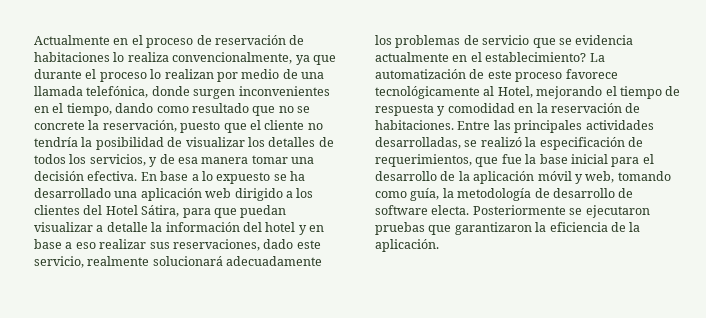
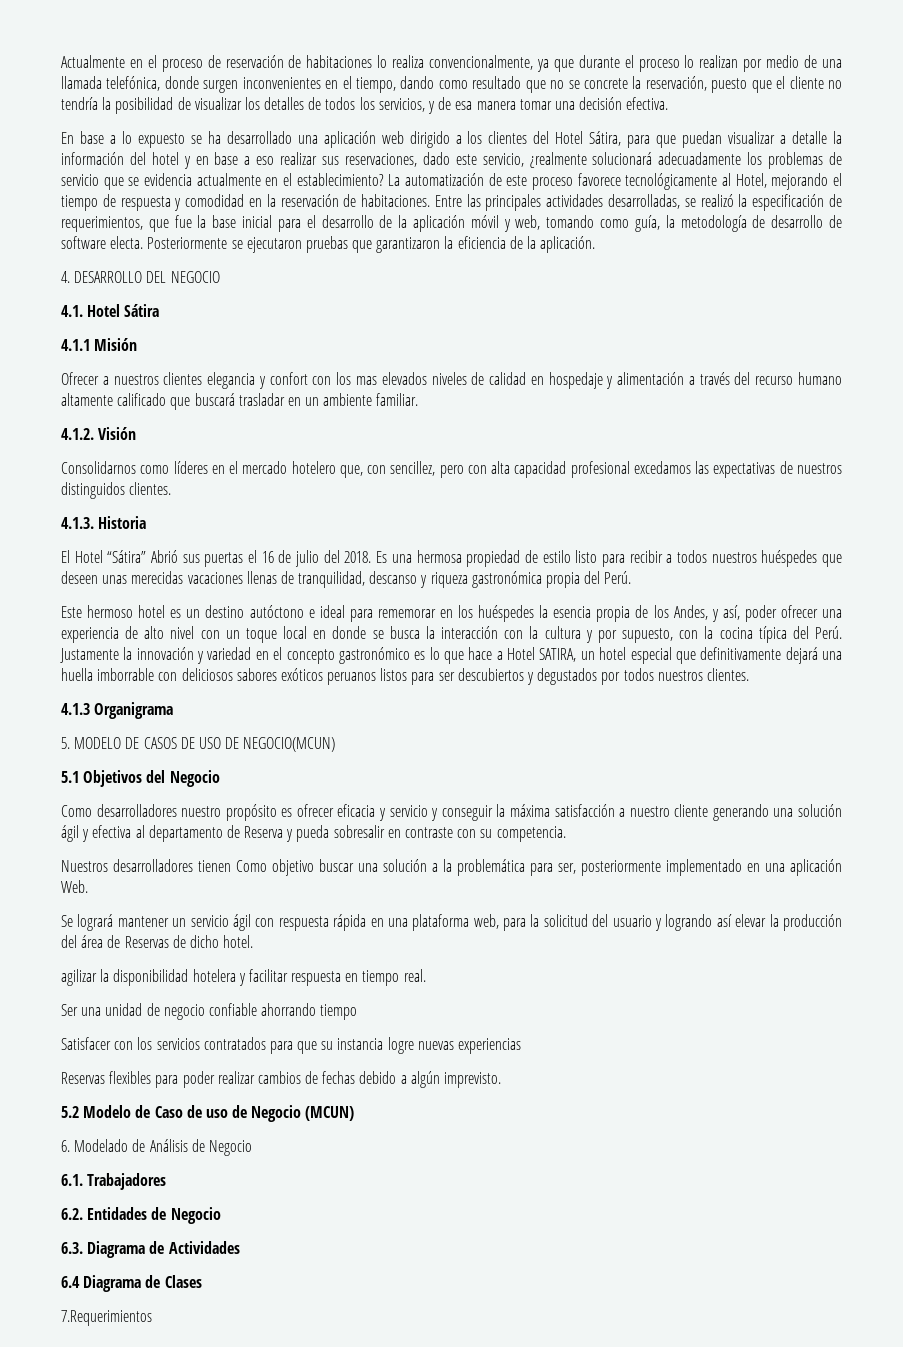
(138, 176) none -> (669, 103) //
[87,256,150,266] realmente -> [529,152,587,168] ¿realmente
(439, 245) none -> [61,271,220,283] [61,304,160,317] [61,338,138,351] [61,372,842,389] [61,393,419,410] [61,427,137,440] [61,461,842,478] [61,482,172,499] [61,516,147,529] [61,550,842,567] [61,571,632,588] [61,605,843,622] [61,626,842,643] [60,647,842,664] [61,668,749,685] [61,702,174,719] [61,737,336,752] [61,770,220,787] [61,804,842,821] [61,825,566,842] [61,859,842,876] [61,880,88,893] [61,914,843,931] [61,935,254,948] [61,969,426,986] [61,1003,358,1020] [61,1037,522,1054] [61,1071,502,1088] [61,1105,355,1122] [61,1139,252,1156] [61,1173,167,1190] [61,1207,221,1224] [61,1241,240,1258] [61,1275,202,1292] [61,1310,152,1326] // 4. DESARROLLO DEL NEGOCIO // 4.1. Hotel Sátira // 4.1.1 Misión // Ofrecer a nuestros clientes elegancia y confort con los mas elevados niveles de calidad en hospedaje y alimentación a través del recurso humano altamente calificado que buscará trasladar en un ambiente familiar. // 4.1.2. Visión // Consolidarnos como líderes en el mercado hotelero que, con sencillez, pero con alta capacidad profesional excedamos las expectativas de nuestros distinguidos clientes. // 4.1.3. Historia // El Hotel “Sátira” Abrió sus puertas el 16 de julio del 2018. Es una hermosa propiedad de estilo listo para recibir a todos nuestros huéspedes que deseen unas merecidas vacaciones llenas de tranquilidad, descanso y riqueza gastronómica propia del Perú. // Este hermoso hotel es un destino autóctono e ideal para rememorar en los huéspedes la esencia propia de los Andes, y así, poder ofrecer una experiencia de alto nivel con un toque local en donde se busca la interacción con la cultura y por supuesto, con la cocina típica del Perú. Justamente la innovación y variedad en el concepto gastronómico es lo que hace a Hotel SATIRA, un hotel especial que definitivamente dejará una huella imborrable con deliciosos sabores exóticos peruanos listos para ser descubiertos y degustados por todos nuestros clientes. // 4.1.3 Organigrama // 5. MODELO DE CASOS DE USO DE NEGOCIO(MCUN) // 5.1 Objetivos del Negocio // Como desarrolladores nuestro propósito es ofrecer eficacia y servicio y conseguir la máxima satisfacción a nuestro cliente generando una solución ágil y efectiva al departamento de Reserva y pueda sobresalir en contraste con su competencia. // Nuestros desarrolladores tienen Como objetivo buscar una solución a la problemática para ser, posteriormente implementado en una aplicación Web. // Se logrará mantener un servicio ágil con respuesta rápida en una plataforma web, para la solicitud del usuario y logrando así elevar la producción del área de Reservas de dicho hotel. // agilizar la disponibilidad hotelera y facilitar respuesta en tiempo real. // Ser una unidad de negocio confiable ahorrando tiempo // Satisfacer con los servicios contratados para que su instancia logre nuevas experiencias // Reservas flexibles para poder realizar cambios de fechas debido a algún imprevisto. // 5.2 Modelo de Caso de uso de Negocio (MCUN) // 6. Modelado de Análisis de Negocio // 6.1. Trabajadores // 6.2. Entidades de Negocio // 6.3. Diagrama de Actividades // 6.4 Diagrama de Clases // 7.Requerimientos

